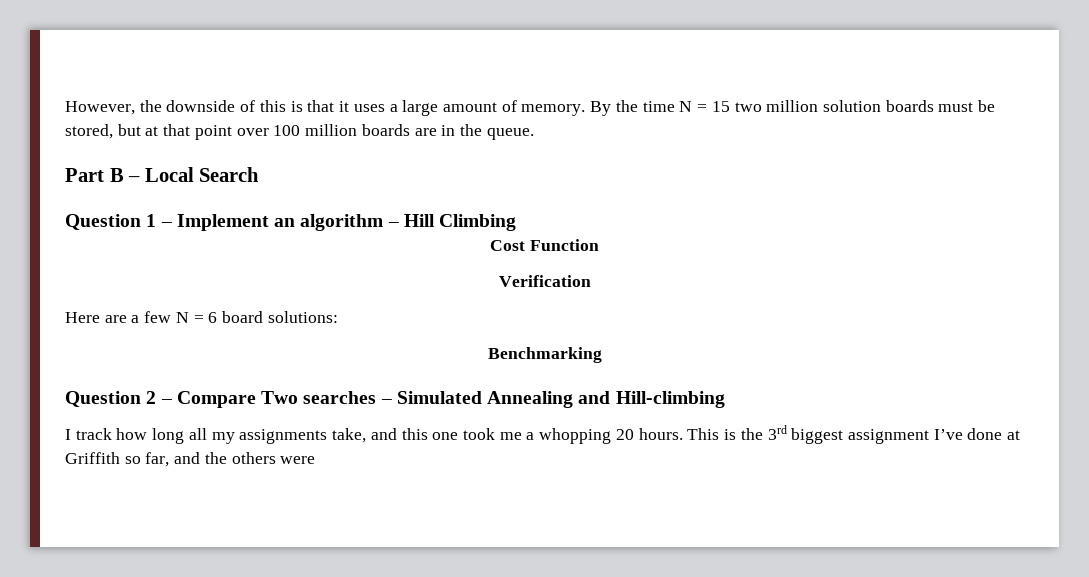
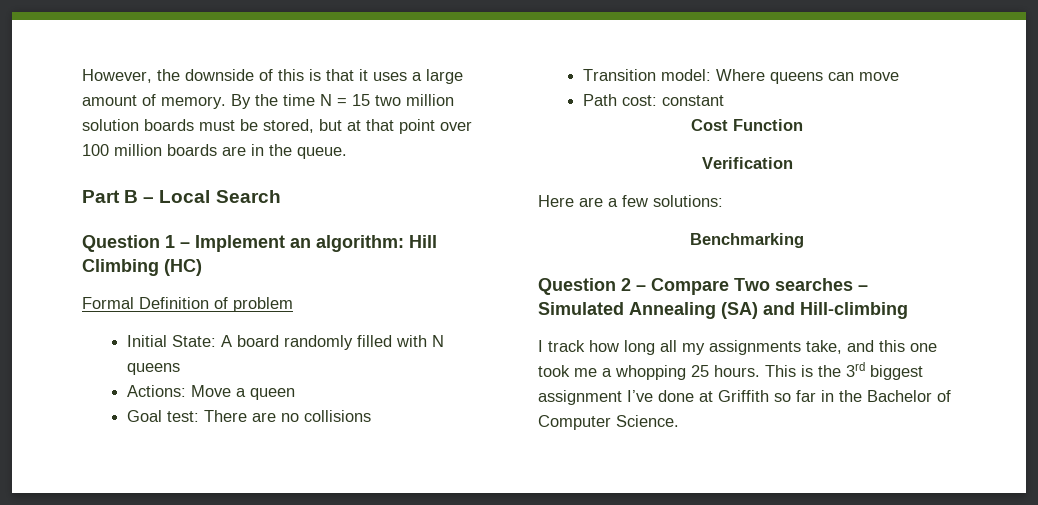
[300,214,399,231] algorithm – -> [316,235,404,252] algorithm:
(517, 222) none -> [164,259,202,276] [82,297,293,312] [126,335,444,350] [126,363,180,375] [126,385,295,400] [126,410,371,422] [582,69,899,84] [582,94,724,106] (HC) // Formal Definition of problem // Initial State: A board randomly filled with N queens // Actions: Move a queen // Goal test: There are no collisions // Transition model: Where queens can move // Path cost: constant
[175,311,264,323] N = 6 board -> (648, 201) none
(574, 399) none -> [721,302,758,319] (SA)
[615,429,634,440] 20 -> [691,365,709,377] 25
[145,452,316,467] far, and the others were -> [796,390,951,402] [538,415,679,430] far in the Bachelor of Computer Science.

